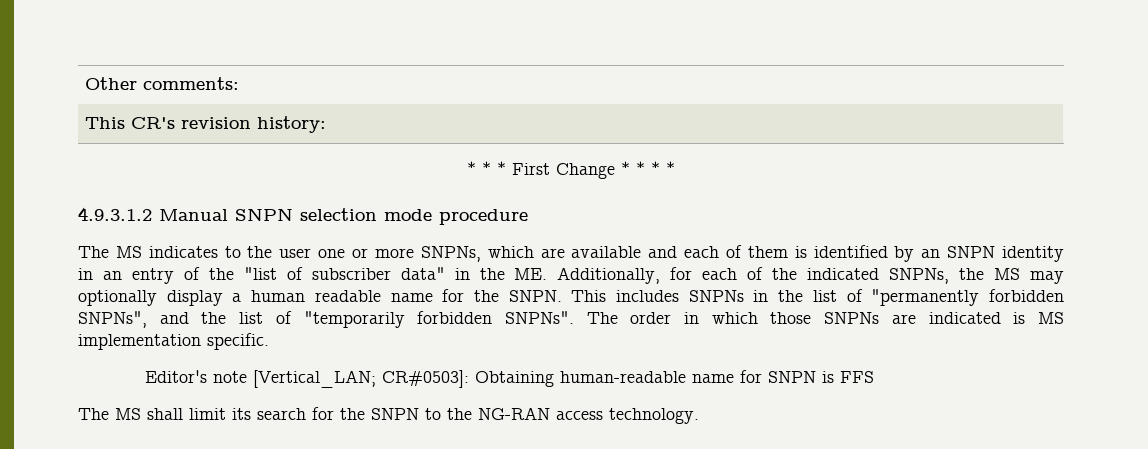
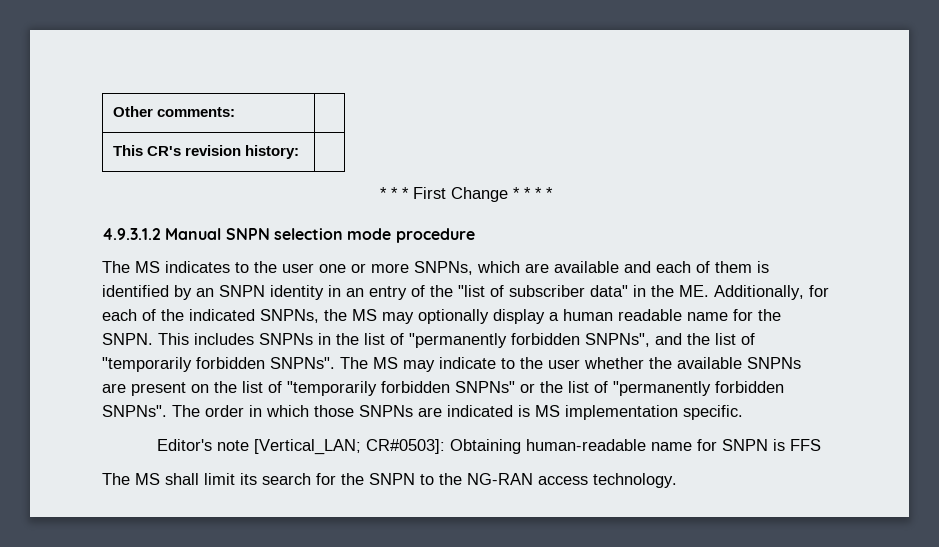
(618, 318) none -> [373,357,801,372] [102,381,784,396] [102,405,200,417] MS may indicate to the user whether the available SNPNs are present on the list of "temporarily forbidden SNPNs" or the list of "permanently forbidden SNPNs". The

